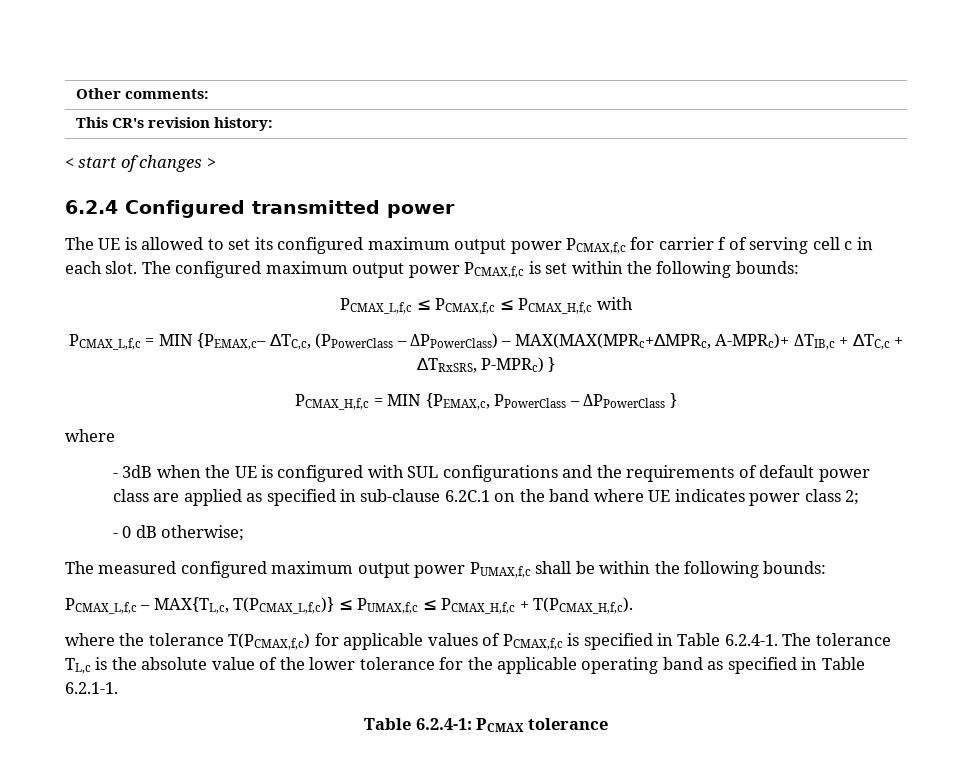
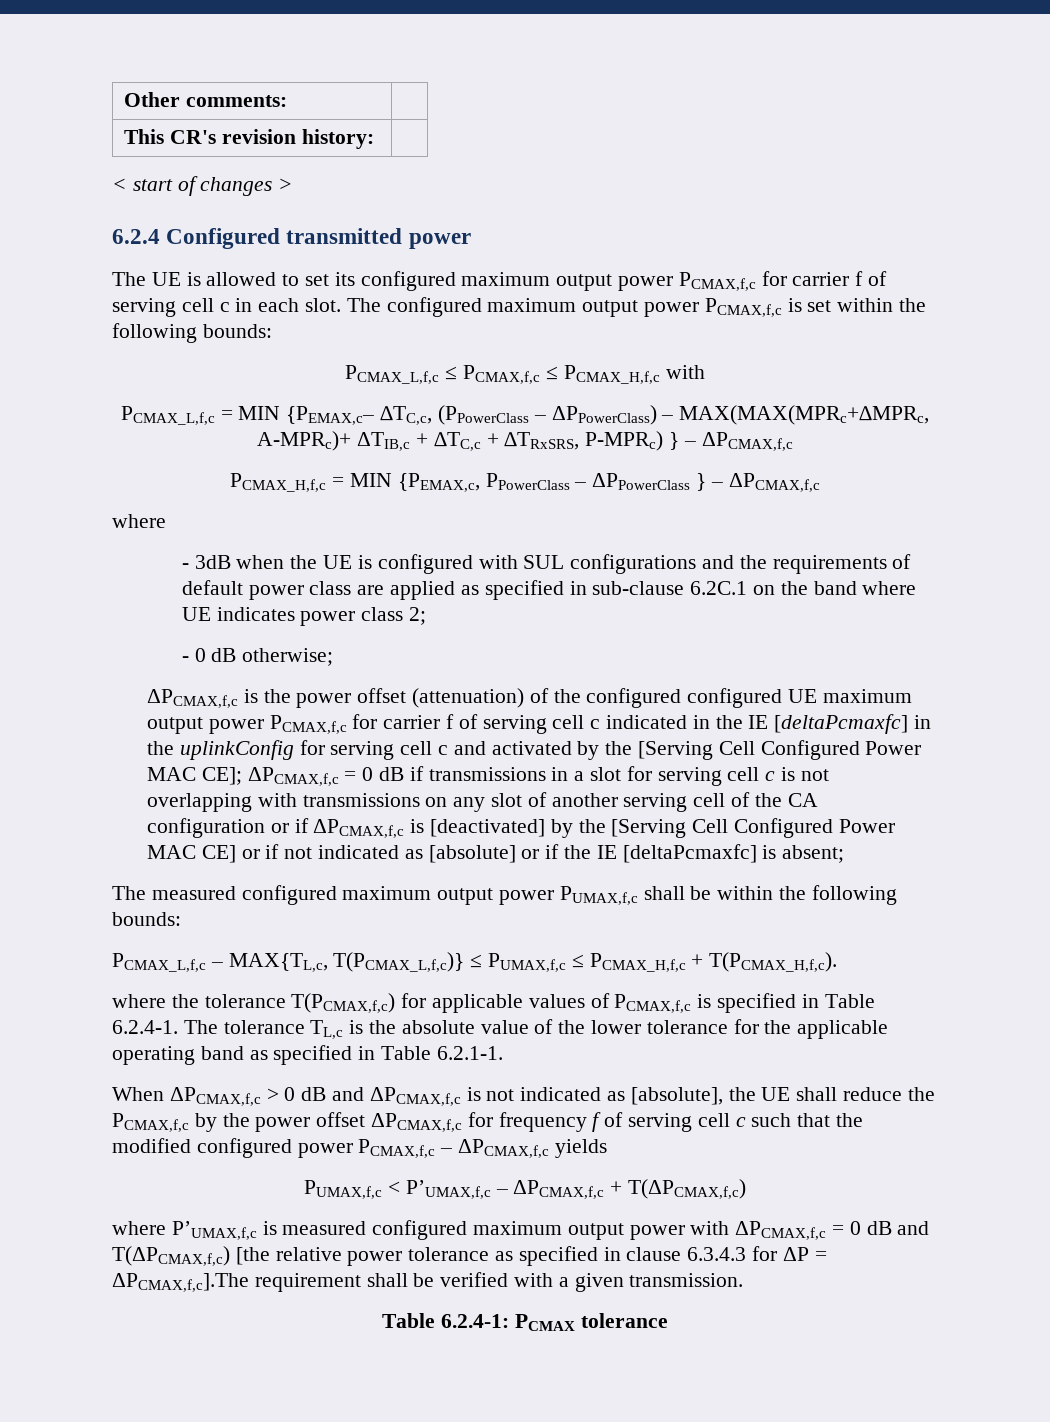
(556, 364) none -> [683,432,793,451] – ΔPCMAX,f,c
(677, 400) none -> [710,473,820,492] – ΔPCMAX,f,c
(245, 533) none -> [146,688,912,708] [146,714,932,734] [146,740,922,760] [146,766,829,786] [146,792,818,812] [146,818,895,838] [146,844,845,863] // ΔPCMAX,f,c is the power offset (attenuation) of the configured configured UE maximum output power PCMAX,f,c for carrier f of serving cell c indicated in the IE [deltaPcmaxfc] in the uplinkConfig for serving cell c and activated by the [Serving Cell Configured Power MAC CE]; ΔPCMAX,f,c = 0 dB if transmissions in a slot for serving cell c is not overlapping with transmissions on any slot of another serving cell of the CA configuration or if ΔPCMAX,f,c is [deactivated] by the [Serving Cell Configured Power MAC CE] or if not indicated as [absolute] or if the IE [deltaPcmaxfc] is absent;
(118, 688) none -> [112,1087,935,1106] [112,1112,864,1132] [112,1138,607,1158] [304,1179,746,1199] [112,1220,930,1240] [112,1246,827,1266] [112,1272,744,1292] // When ΔPCMAX,f,c > 0 dB and ΔPCMAX,f,c is not indicated as [absolute], the UE shall reduce the PCMAX,f,c by the power offset ΔPCMAX,f,c for frequency f of serving cell c such that the modified configured power PCMAX,f,c – ΔPCMAX,f,c yields // PUMAX,f,c < P’UMAX,f,c – ΔPCMAX,f,c + T(ΔPCMAX,f,c) // where P’UMAX,f,c is measured configured maximum output power with ΔPCMAX,f,c = 0 dB and T(ΔPCMAX,f,c) [the relative power tolerance as specified in clause 6.3.4.3 for ΔP = ΔPCMAX,f,c].The requirement shall be verified with a given transmission.

